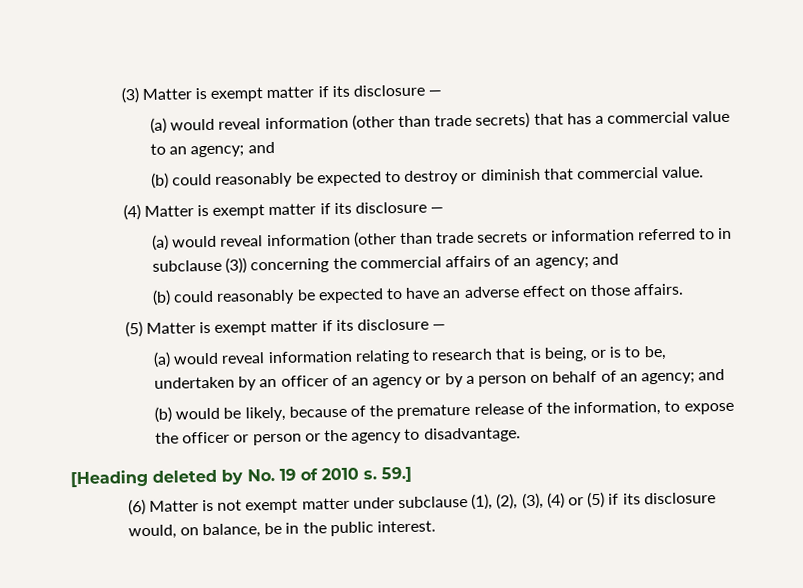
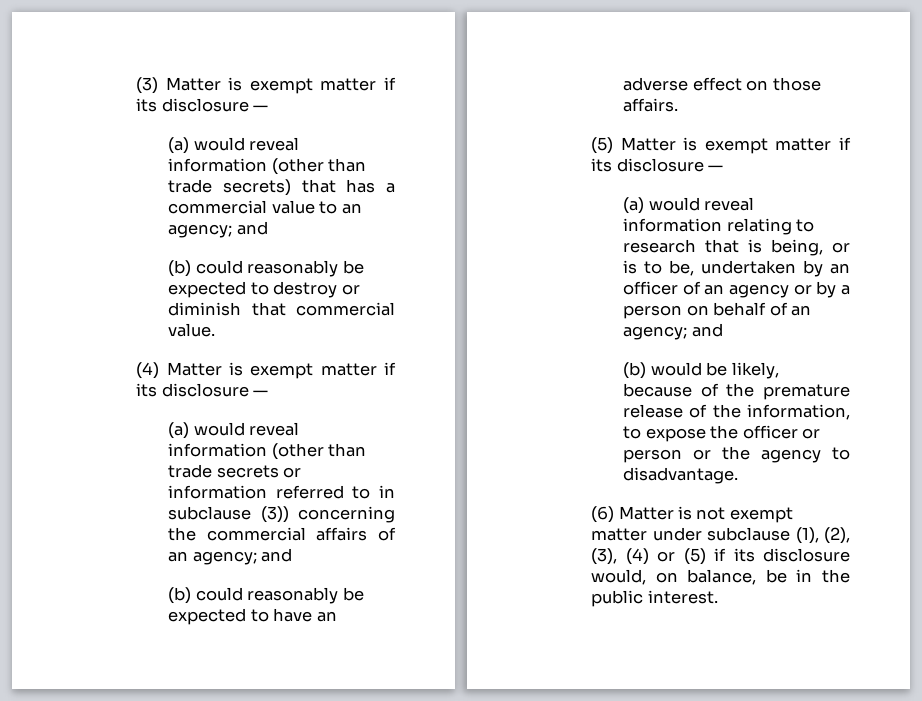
[70,466,412,488] // [Heading deleted by No. 19 of 2010 s. 59.] -> (739, 475) none

